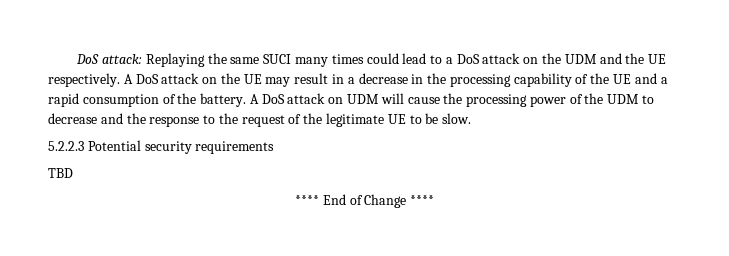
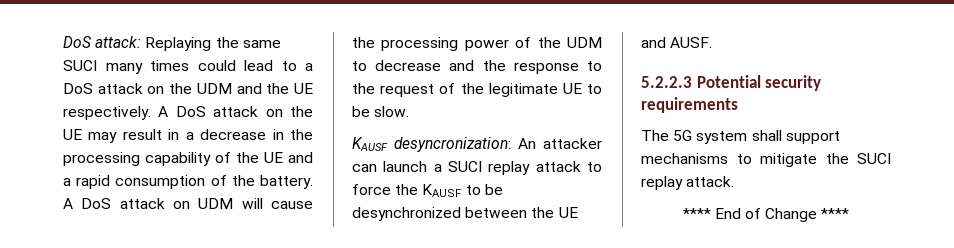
[48,140,275,154] [48,168,73,178] 5.2.2.3 Potential security requirements // TBD -> [352,137,602,152] [352,161,602,175] [352,184,503,197] [352,207,578,221] [641,37,713,48] [641,75,822,91] [641,97,738,113] [641,130,840,144] [641,153,891,167] [641,176,735,190] KAUSF desyncronization: An attacker can launch a SUCI replay attack to force the KAUSF to be desynchronized between the UE and AUSF. // 5.2.2.3 Potential security requirements // The 5G system shall support mechanisms to mitigate the SUCI replay attack.

